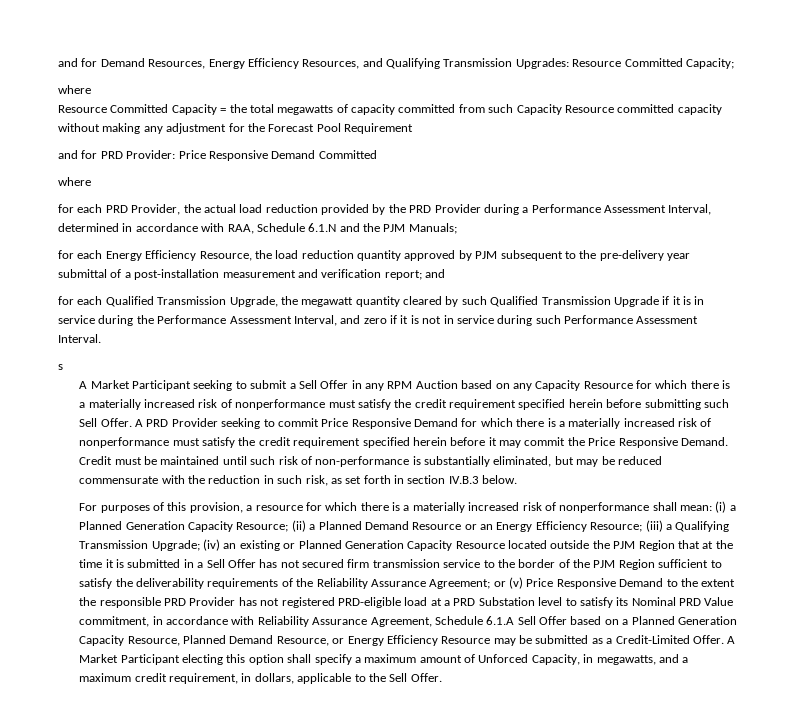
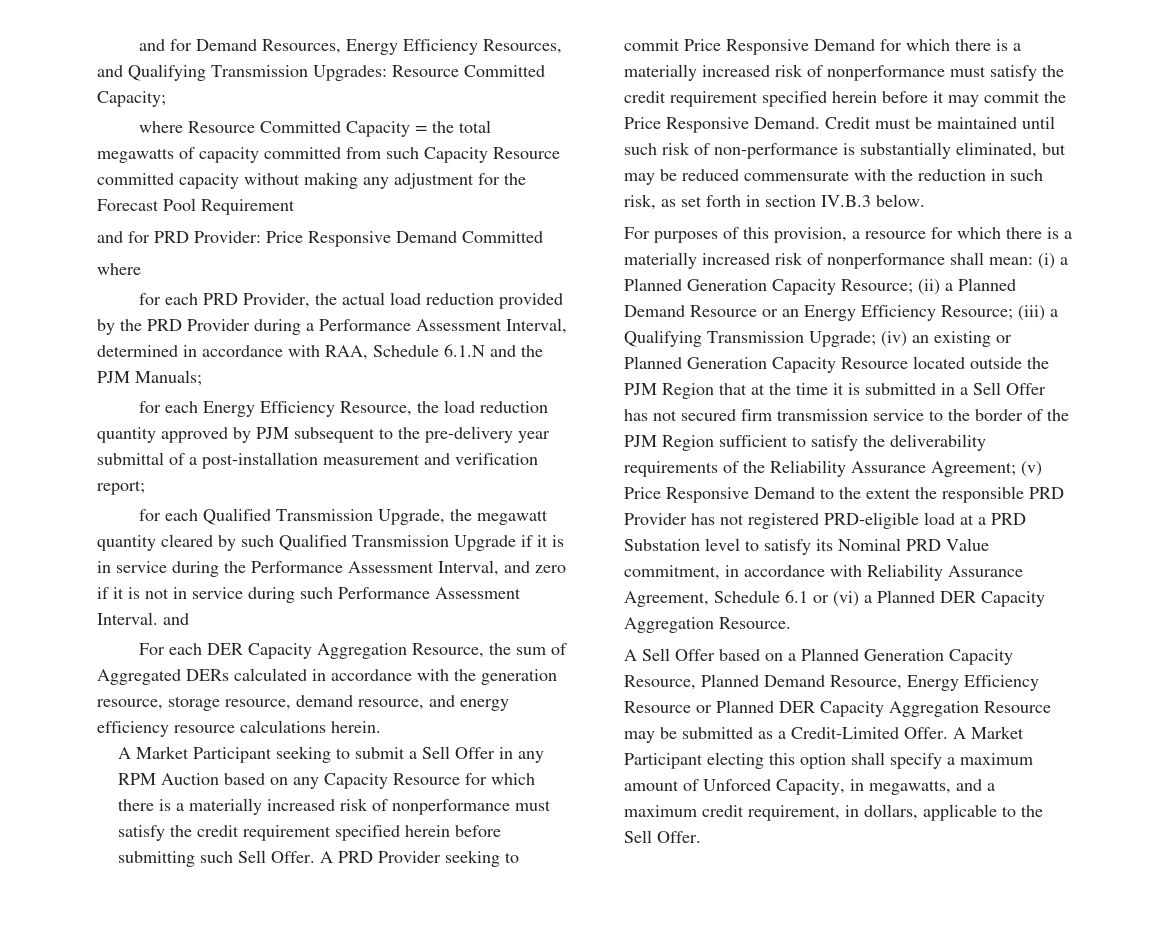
(91, 89) // -> (183, 127) none
[425,269,445,278] and -> (145, 487) none
[58,364,63,370] // s -> [163,613,189,625] [138,643,567,659] [97,668,557,685] [97,695,509,711] [97,720,381,737] and // For each DER Capacity Aggregation Resource, the sum of Aggregated DERs calculated in accordance with the generation resource, storage resource, demand resource, and energy efficiency resource calculations herein.
[493,581,506,587] or -> (1017, 469) none
[486,616,515,625] 6.1.A -> [785,590,1046,607] [624,617,792,633] [624,649,638,661] 6.1 or (vi) a Planned DER Capacity Aggregation Resource. // A
[332,638,345,644] or -> (903, 682) none
(491, 640) none -> [696,700,1052,717] or Planned DER Capacity Aggregation Resource

